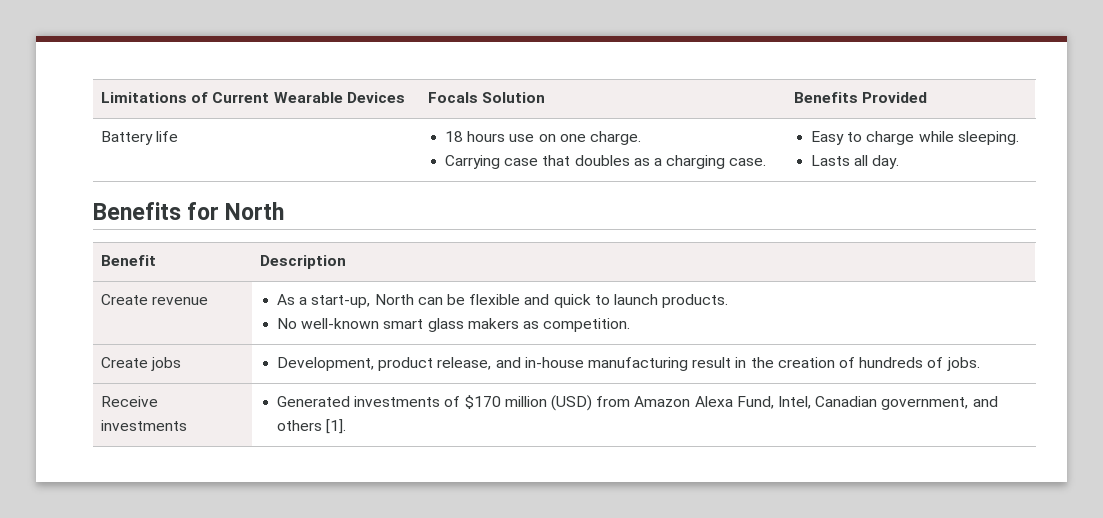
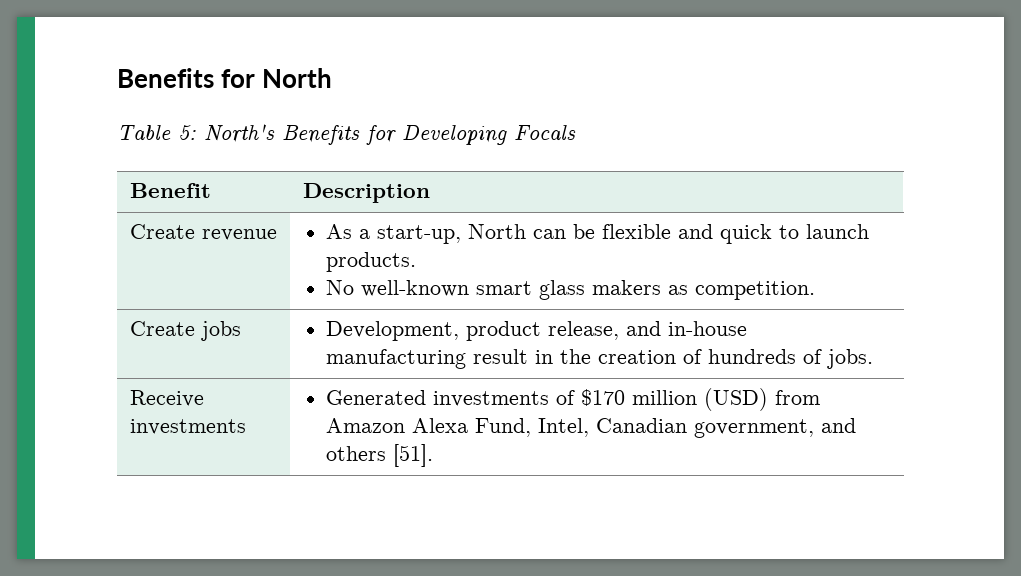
[101,92,405,103] [428,92,546,103] [794,92,928,103] [101,131,179,145] [445,131,642,145] [445,155,767,169] [811,131,1019,145] [811,155,900,169] [93,202,285,220] Limitations of Current Wearable Devices | Focals Solution | Benefits Provided // Battery life | 18 hours use on one charge. // Carrying case that doubles as a charging case. | Easy to charge while sleeping. // Lasts all day. // Benefits for North -> [117,68,333,88] [117,124,576,145] Benefits for North // Table 5: North's Benefits for Developing Focals
[326,419,347,434] [1]. -> [393,444,434,467] [51].

